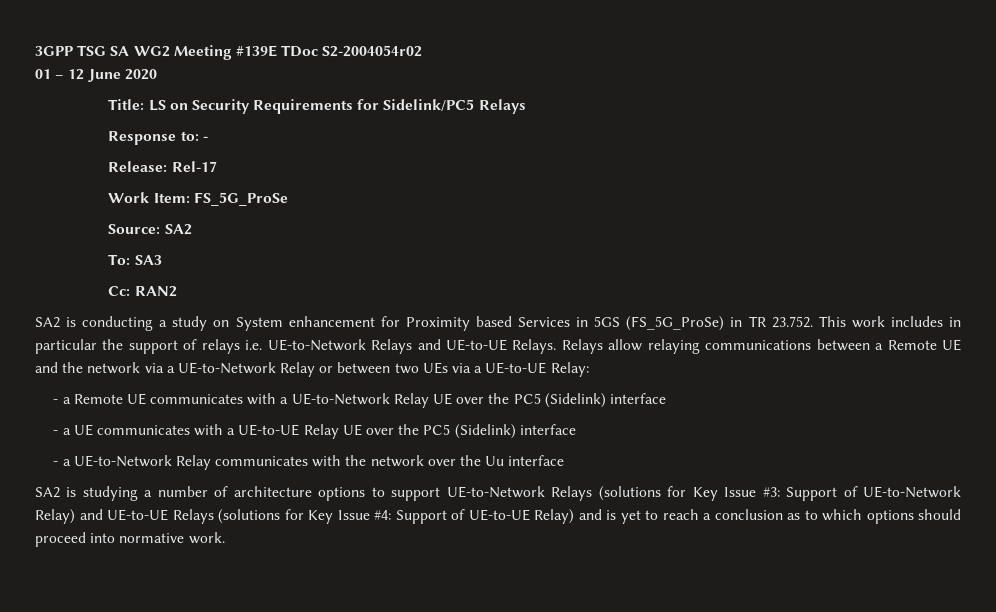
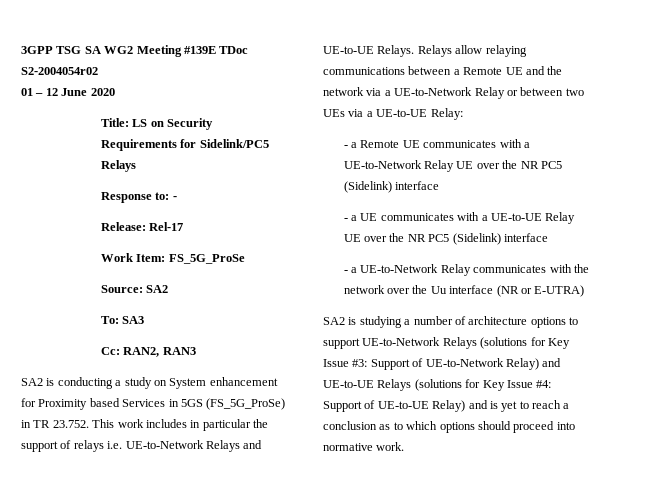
[134,286,177,297] RAN2 -> [123,347,196,357] RAN2, RAN3
(510, 398) none -> [520,161,539,169] NR
(420, 429) none -> [407,234,426,242] NR
(565, 460) none -> [496,285,585,297] (NR or E-UTRA)

